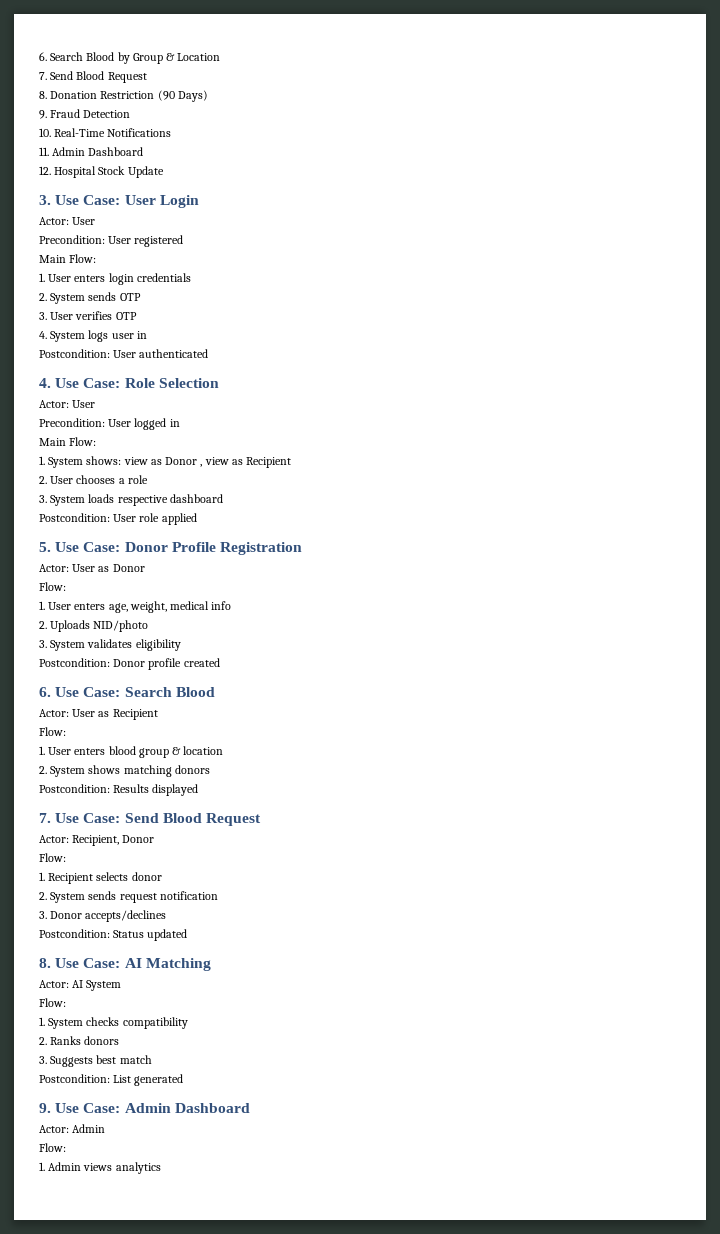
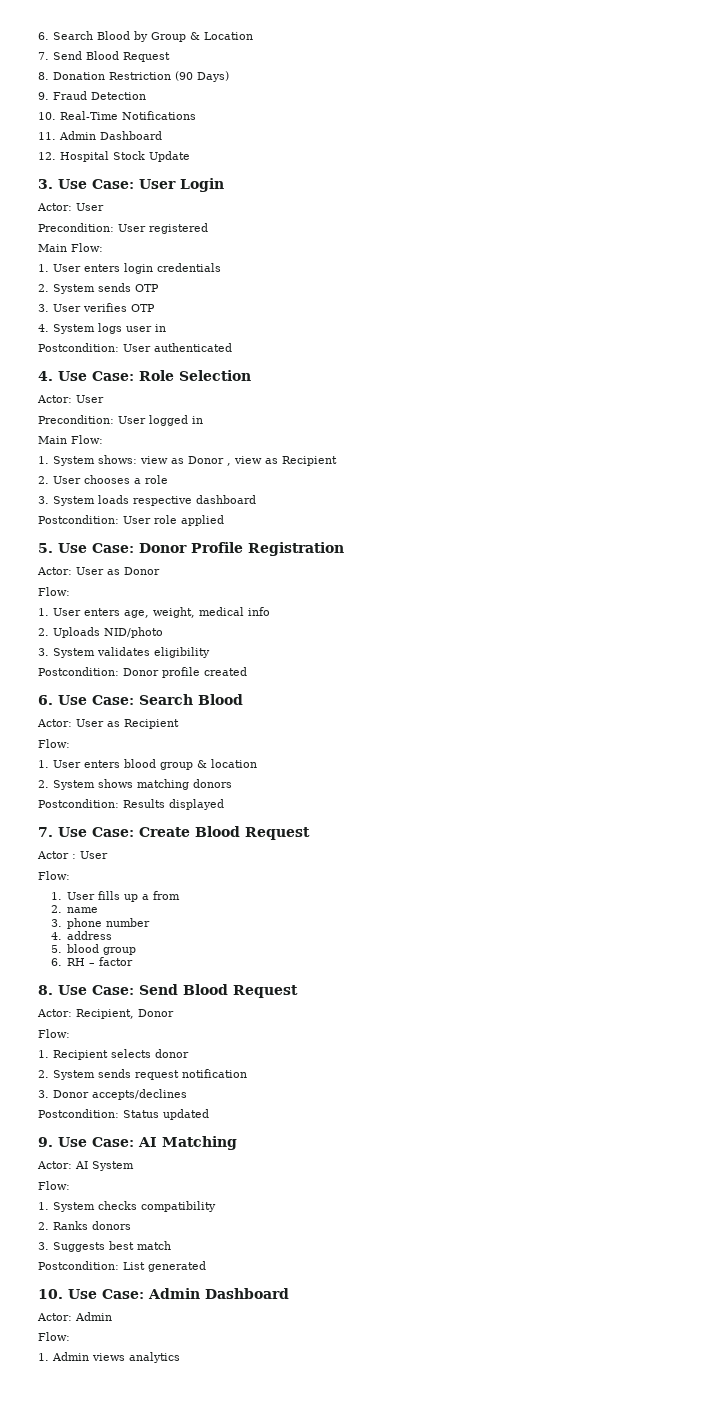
(121, 818) none -> [139,826,310,840] [37,851,108,859] [38,871,70,880] [50,891,181,902] [50,905,99,913] [50,918,151,929] [50,931,113,940] [50,944,137,955] [50,957,134,966] [38,985,134,995] Create Blood Request // Actor : User // Flow: // 1. User fills up a from // 2. name // 3. phone number // 4. address // 5. blood group // 6. RH – factor // 8. Use Case:
[39,958,51,968] 8. -> [38,1137,53,1147] 9.
[39,1103,51,1113] 9. -> [38,1289,63,1299] 10.

